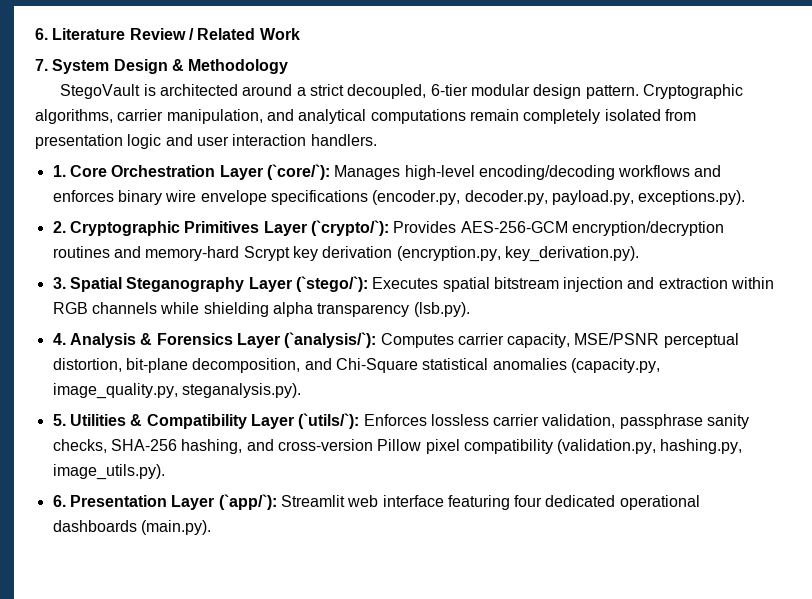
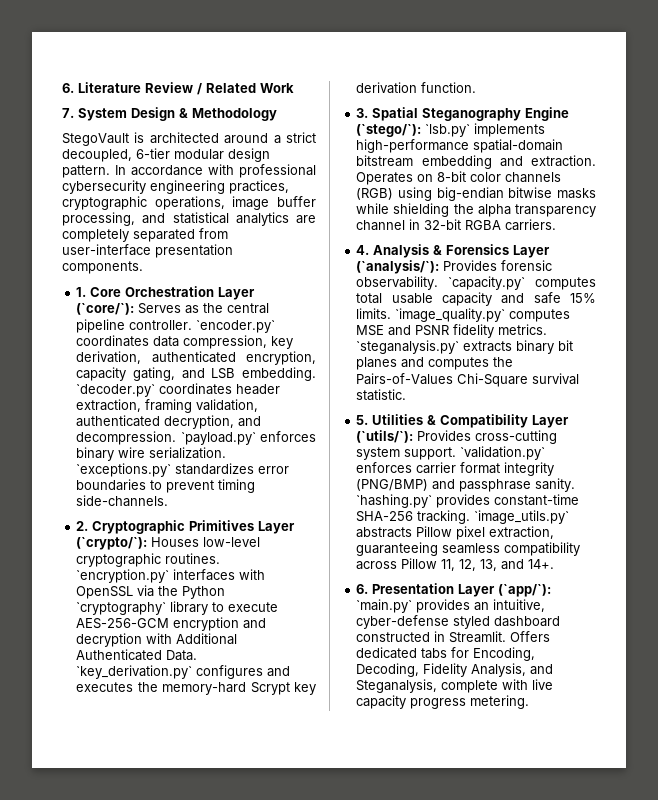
[642,84,743,99] [35,109,696,124] [35,134,377,149] Cryptographic algorithms, carrier manipulation, and analytical computations remain completely isolated from presentation logic and user interaction handlers. -> [115,164,316,178] [62,180,289,194] [62,196,316,210] [62,212,316,226] [62,228,228,242] [62,244,233,258] [62,261,143,274] In accordance with professional cybersecurity engineering practices, cryptographic operations, image buffer processing, and statistical analytics are completely separated from user-interface presentation components.
[334,165,722,180] [52,190,746,205] Manages high-level encoding/decoding workflows and enforces binary wire envelope specifications (encoder.py, decoder.py, payload.py, exceptions.py). -> [138,303,270,314] [76,319,276,333] [76,335,294,349] [76,351,316,365] [76,367,316,381] [76,383,281,397] [76,399,259,413] [76,415,262,429] [76,431,316,445] [76,447,227,461] [76,463,290,477] [76,479,256,493] [76,495,169,507] Serves as the central pipeline controller. `encoder.py` coordinates data compression, key derivation, authenticated encryption, capacity gating, and LSB embedding. `decoder.py` coordinates header extraction, framing validation, authenticated decryption, and decompression. `payload.py` enforces binary wire serialization. `exceptions.py` standardizes error boundaries to prevent timing side-channels.
[393,221,724,236] [52,246,141,258] Provides AES-256-GCM encryption/decryption routines and -> [151,537,261,547] [76,553,221,567] [76,569,266,583] [76,585,226,599] [76,601,279,615] [76,617,267,631] [76,633,238,647] [76,649,198,661] [76,665,291,679] [76,682,158,692] Houses low-level cryptographic routines. `encryption.py` interfaces with OpenSSL via the Python `cryptography` library to execute AES-256-GCM encryption and decryption with Additional Authenticated Data. `key_derivation.py` configures and executes the
[396,246,639,262] (encryption.py, key_derivation.py). -> [421,82,477,93] function.
[248,276,775,292] [52,302,157,314] Layer (`stego/`): Executes spatial bitstream injection and extraction within RGB channels -> [525,107,570,121] [356,123,546,137] [356,139,564,153] [356,155,596,169] [356,171,562,185] [356,187,596,201] Engine (`stego/`): `lsb.py` implements high-performance spatial-domain bitstream embedding and extraction. Operates on 8-bit color channels (RGB) using big-endian bitwise masks
(269, 309) none -> [453,204,474,214] the
[413,302,470,317] (lsb.py). -> [356,219,557,231] channel in 32-bit RGBA carriers.
[380,333,739,348] [52,358,660,373] [52,383,301,399] Computes carrier capacity, MSE/PSNR perceptual distortion, bit-plane decomposition, and Chi-Square statistical anomalies (capacity.py, image_quality.py, steganalysis.py). -> [443,260,553,271] [356,276,596,290] [356,292,596,306] [356,308,571,322] [356,324,548,338] [356,340,574,354] [356,357,514,370] [356,373,580,387] [356,389,407,401] Provides forensic observability. `capacity.py` computes total usable capacity and safe 15% limits. `image_quality.py` computes MSE and PSNR fidelity metrics. `steganalysis.py` extracts binary bit planes and computes the Pairs-of-Values Chi-Square survival statistic.
[363,414,750,429] [52,439,743,454] [52,464,165,480] [52,494,700,510] [52,520,211,535] Enforces lossless carrier validation, passphrase sanity checks, SHA-256 hashing, and cross-version Pillow pixel compatibility (validation.py, hashing.py, image_utils.py). // 6. Presentation Layer (`app/`): Streamlit web interface featuring four dedicated operational dashboards (main.py). -> [417,430,558,444] [356,446,546,460] [356,462,555,476] [356,478,576,492] [356,494,580,508] [356,510,570,524] [356,526,555,540] [356,542,581,556] [356,558,555,571] [356,583,552,597] [356,599,546,613] [356,615,561,629] [356,631,551,643] [356,647,536,661] [356,663,554,677] [356,679,554,693] [356,695,530,709] Provides cross-cutting system support. `validation.py` enforces carrier format integrity (PNG/BMP) and passphrase sanity. `hashing.py` provides constant-time SHA-256 tracking. `image_utils.py` abstracts Pillow pixel extraction, guaranteeing seamless compatibility across Pillow 11, 12, 13, and 14+. // 6. Presentation Layer (`app/`): `main.py` provides an intuitive, cyber-defense styled dashboard constructed in Streamlit. Offers dedicated tabs for Encoding, Decoding, Fidelity Analysis, and Steganalysis, complete with live capacity progress metering.

